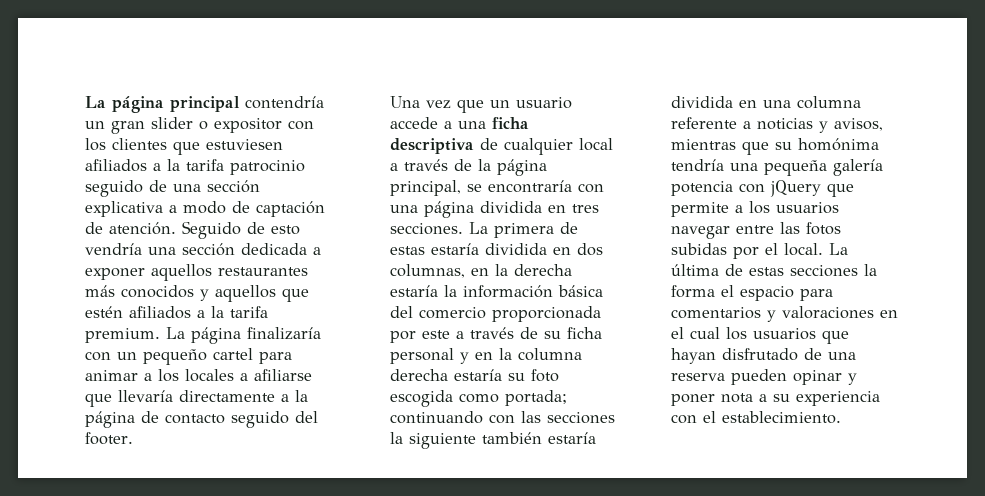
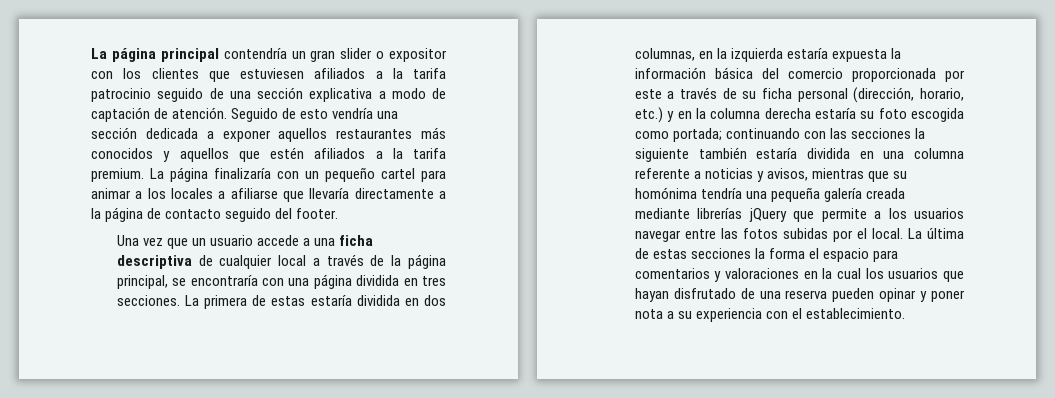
[514,264,573,276] [390,285,439,297] derecha estaría -> [730,48,888,62] izquierda estaría expuesta
(455, 356) none -> [853,87,964,103] [634,107,663,123] (dirección, horario, etc.)
[671,181,766,196] potencia con -> [866,188,906,199] [634,208,743,219] creada mediante librerías
[671,327,685,339] el -> [822,268,833,279] la

